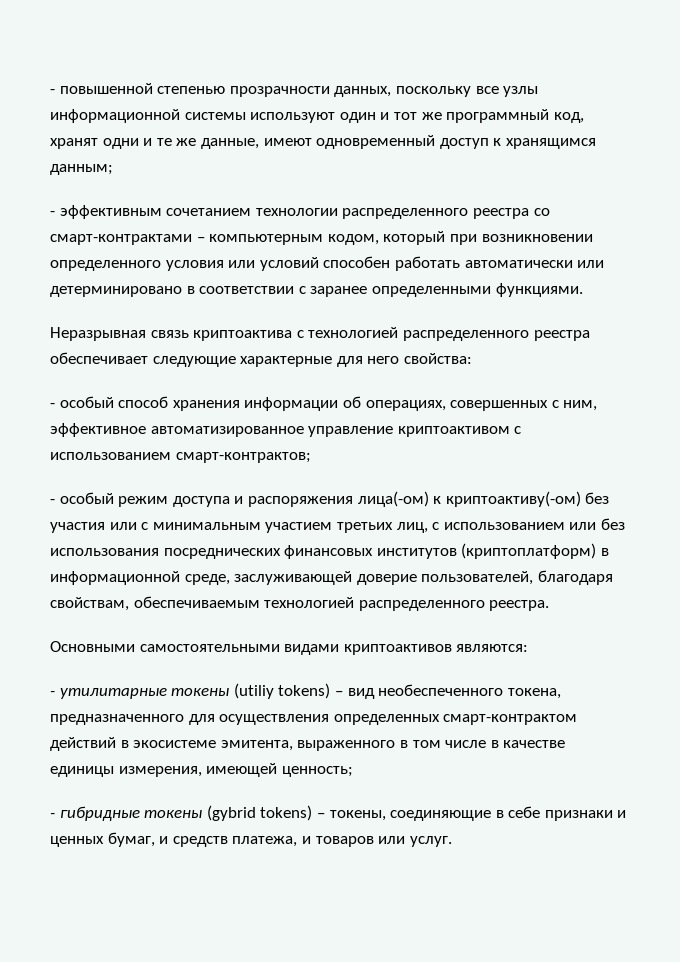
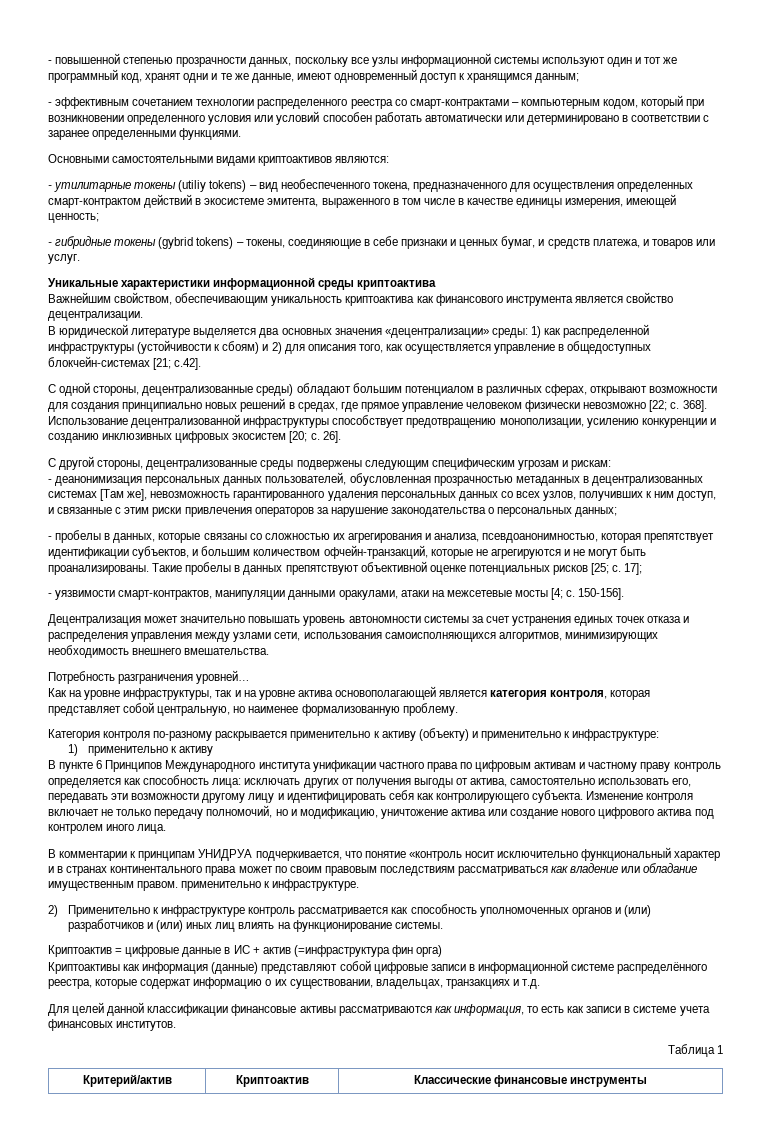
[50,327,590,341] [50,352,472,367] [50,396,598,411] [50,423,522,437] [50,452,311,463] [50,491,610,507] [50,518,625,533] [50,543,609,559] [50,570,613,585] [50,596,550,611] // Неразрывная связь криптоактива с технологией распределенного реестра обеспечивает следующие характерные для него свойства: // - особый способ хранения информации об операциях, совершенных с ним, эффективное автоматизированное управление криптоактивом с использованием смарт-контрактов; // - особый режим доступа и распоряжения лица(-ом) к криптоактиву(-ом) без участия или с минимальным участием третьих лиц, с использованием или без использования посреднических финансовых институтов (криптоплатформ) в информационной среде, заслуживающей доверие пользователей, благодаря свойствам, обеспечиваемым технологией распределенного реестра. -> (242, 134) none
(452, 841) none -> [48,277,437,290] [48,292,673,306] [48,311,143,321] [48,324,650,338] [48,340,652,354] [48,356,202,370] [48,382,718,396] [48,398,707,412] [48,414,716,428] [48,431,341,443] [48,456,612,470] [48,472,703,486] [48,489,717,501] [48,507,618,517] [48,530,715,543] [48,545,647,559] [48,561,643,575] [48,588,625,600] [48,614,690,626] [48,632,658,642] [48,645,270,658] [48,670,251,684] [48,686,651,700] [48,702,458,716] [48,728,660,741] [67,744,214,756] [48,760,721,772] [48,775,692,788] [48,790,694,803] [48,805,714,819] [48,824,167,834] [48,847,721,861] [48,863,698,876] [48,879,360,891] [48,904,652,917] [67,919,443,932] [48,945,443,957] [48,960,708,974] [48,977,541,989] [48,1002,710,1016] [48,1019,177,1031] [667,1044,723,1057] [82,1074,172,1087] [235,1075,309,1087] [413,1075,648,1087] // Уникальные характеристики информационной среды криптоактива // Важнейшим свойством, обеспечивающим уникальность криптоактива как финансового инструмента является свойство децентрализации. // В юридической литературе выделяется два основных значения «децентрализации» среды: 1) как распределенной инфраструктуры (устойчивости к сбоям) и 2) для описания того, как осуществляется управление в общедоступных блокчейн-системах [21; с.42]. // С одной стороны, децентрализованные среды) обладают большим потенциалом в различных сферах, открывают возможности для создания принципиально новых решений в средах, где прямое управление человеком физически невозможно [22; с. 368]. Использование децентрализованной инфраструктуры способствует предотвращению монополизации, усилению конкуренции и созданию инклюзивных цифровых экосистем [20; с. 26]. // С другой стороны, децентрализованные среды подвержены следующим специфическим угрозам и рискам: // - деанонимизация персональных данных пользователей, обусловленная прозрачностью метаданных в децентрализованных системах [Там же], невозможность гарантированного удаления персональных данных со всех узлов, получивших к ним доступ, и связанные с этим риски привлечения операторов за нарушение законодательства о персональных данных; // - пробелы в данных, которые связаны со сложностью их агрегирования и анализа, псевдоанонимностью, которая препятствует идентификации субъектов, и большим количеством офчейн-транзакций, которые не агрегируются и не могут быть проанализированы. Такие пробелы в данных препятствуют объективной оценке потенциальных рисков [25; с. 17]; // - уязвимости смарт-контрактов, манипуляции данными оракулами, атаки на межсетевые мосты [4; с. 150-156]. // Децентрализация может значительно повышать уровень автономности системы за счет устранения единых точек отказа и распределения управления между узлами сети, использования самоисполняющихся алгоритмов, минимизирующих необходимость внешнего вмешательства. // Потребность разграничения уровней… // Как на уровне инфраструктуры, так и на уровне актива основополагающей является категория контроля, которая представляет собой центральную, но наименее формализованную проблему. // Категория контроля по-разному раскрывается применительно к активу (объекту) и применительно к инфраструктуре: // 1) применительно к активу // В пункте 6 Принципов Международного института унификации частного права по цифровым активам и частному праву контроль определяется как способность лица: исключать других от получения выгоды от актива, самостоятельно использовать его, передавать эти возможности другому лицу и идентифицировать себя как контролирующего субъекта. Изменение контроля включает не только передачу полномочий, но и модификацию, уничтожение актива или создание нового цифрового актива под контролем иного лица. // В комментарии к принципам УНИДРУА подчеркивается, что понятие «контроль носит исключительно функциональный характер и в странах континентального права может по своим правовым последствиям рассматриваться как владение или обладание имущественным правом. применительно к инфраструктуре. // 2) Применительно к инфраструктуре контроль рассматривается как способность уполномоченных органов и (или) разработчиков и (или) иных лиц влиять на функционирование системы. // Криптоактив = цифровые данные в ИС + актив (=инфраструктура фин орга) // Криптоактивы как информация (данные) представляют собой цифровые записи в информационной системе распределённого реестра, которые содержат информацию о их существовании, владельцах, транзакциях и т.д. // Для целей данной классификации финансовые активы рассматриваются как информация, то есть как записи в системе учета финансовых институтов. // Таблица 1 // Критерий/актив | Криптоактив | Классические финансовые инструменты

